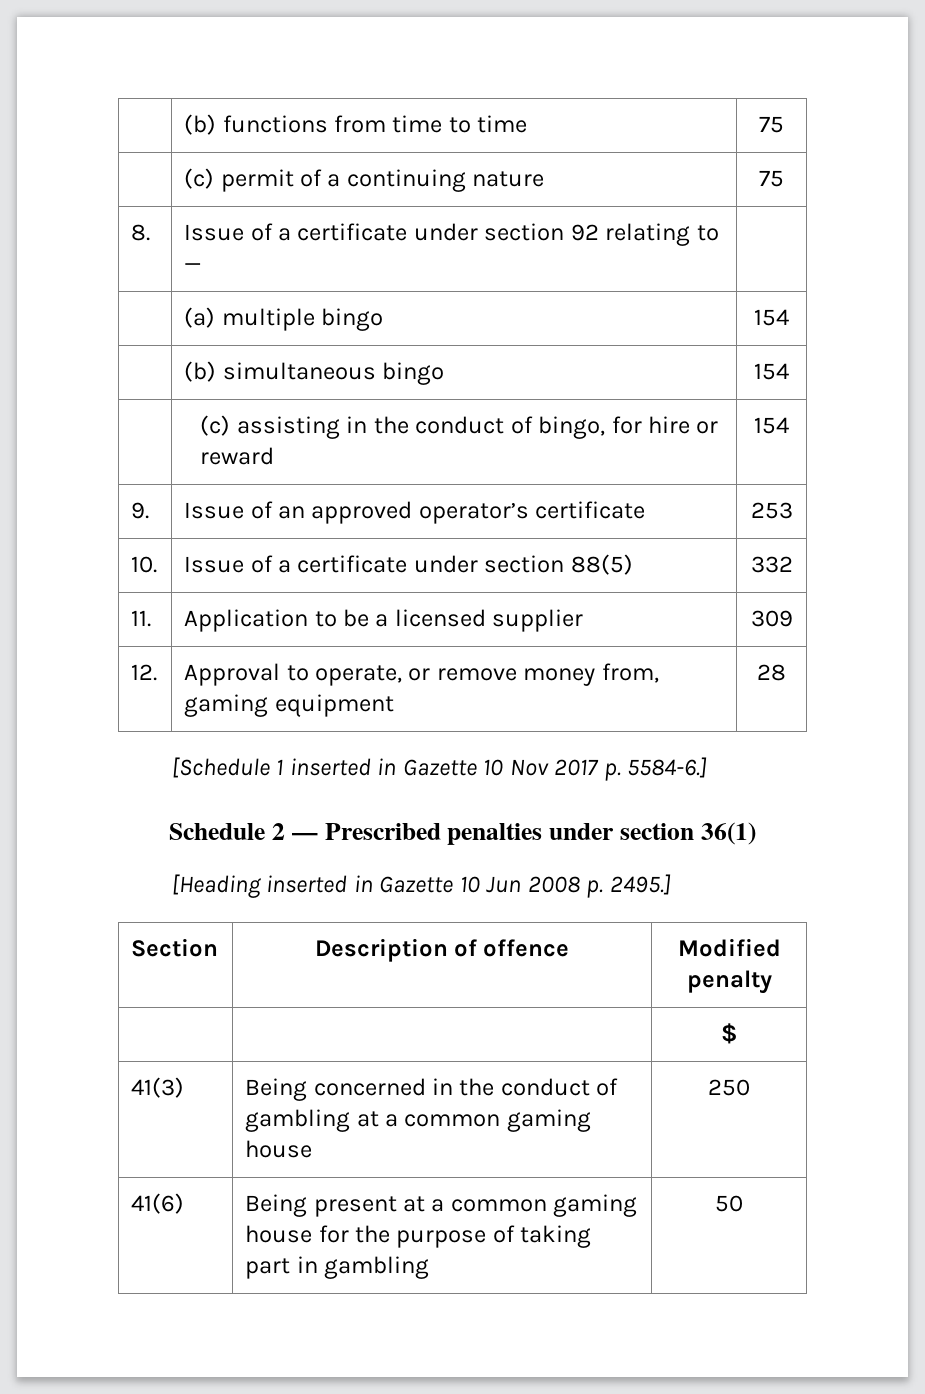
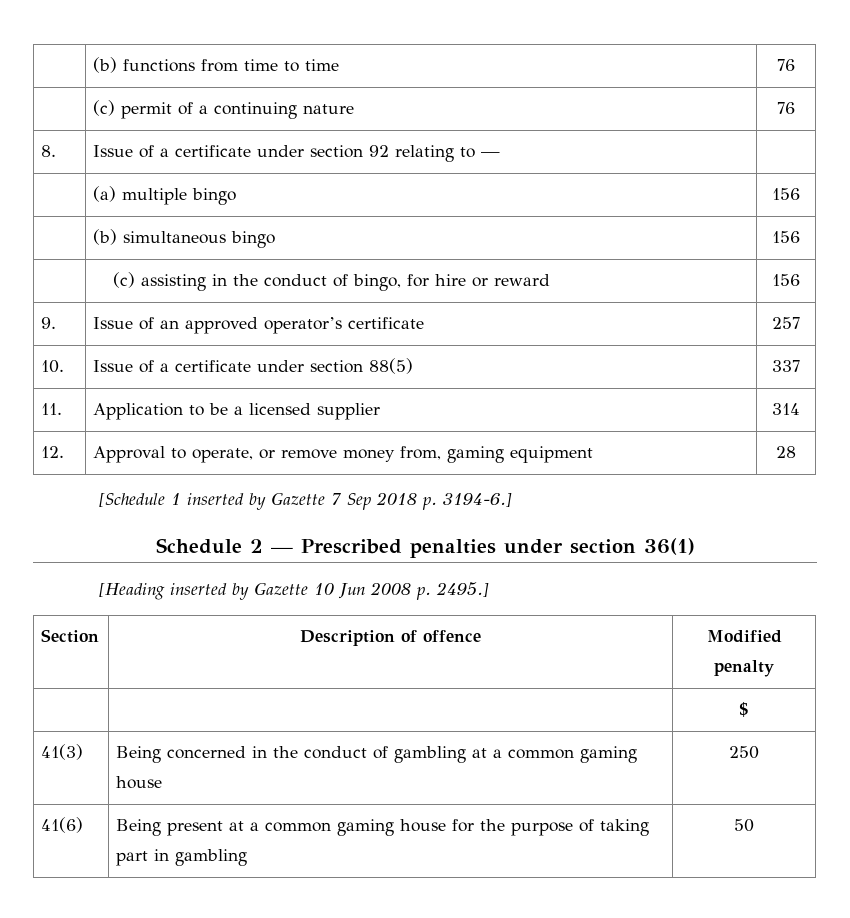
[759,116,784,133] 75 -> [777,59,795,71] 76
[759,170,784,187] 75 -> [777,102,795,114] 76
[754,309,789,326] 154 -> [772,188,800,200] 156
[754,363,789,380] 154 -> [772,231,800,243] 156
[754,417,789,434] 154 -> [772,274,800,286] 156
[750,502,793,519] 253 -> [772,317,800,329] 257
[750,556,793,573] 332 -> [772,360,800,372] 337
[750,610,793,627] 309 -> [772,403,800,415] 314
[377,757,708,781] in Gazette 10 Nov 2017 p. 5584-6.] -> [249,492,513,510] by Gazette 7 Sep 2018 p. 3194-6.]
[353,875,373,892] in -> [232,583,250,600] by

